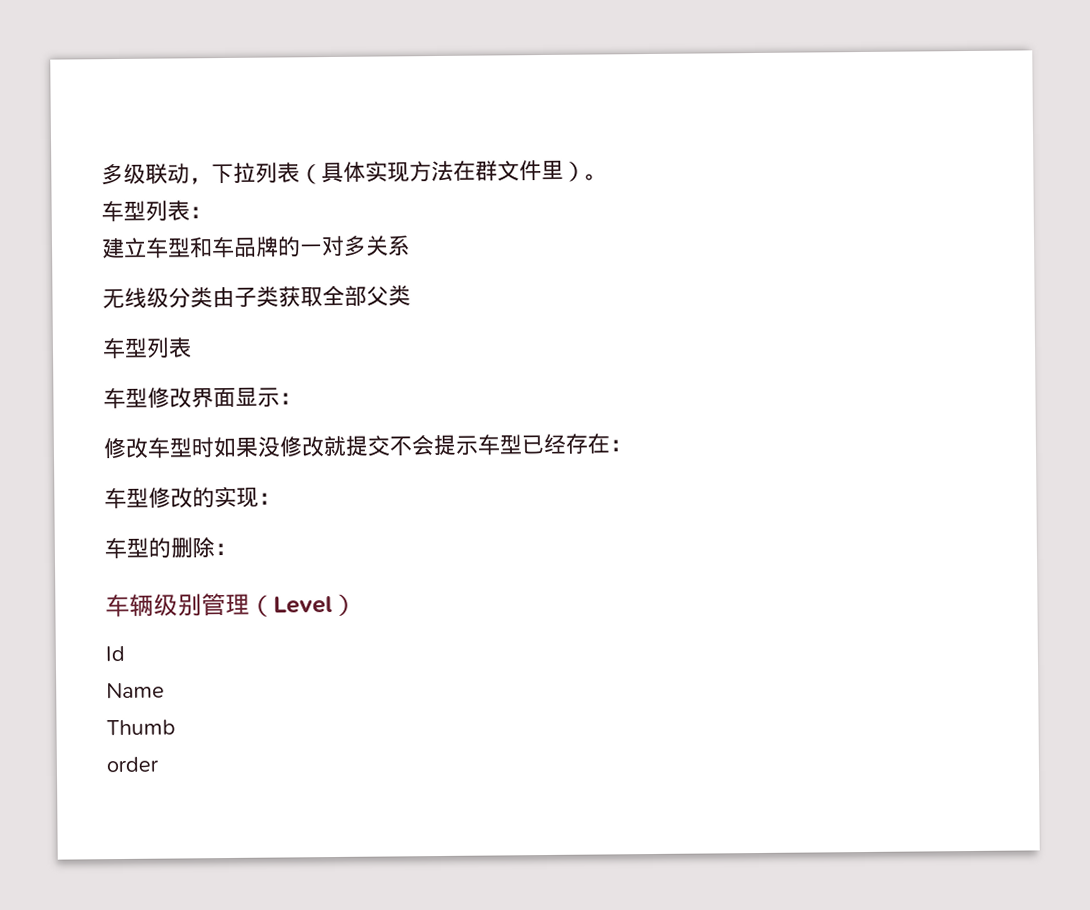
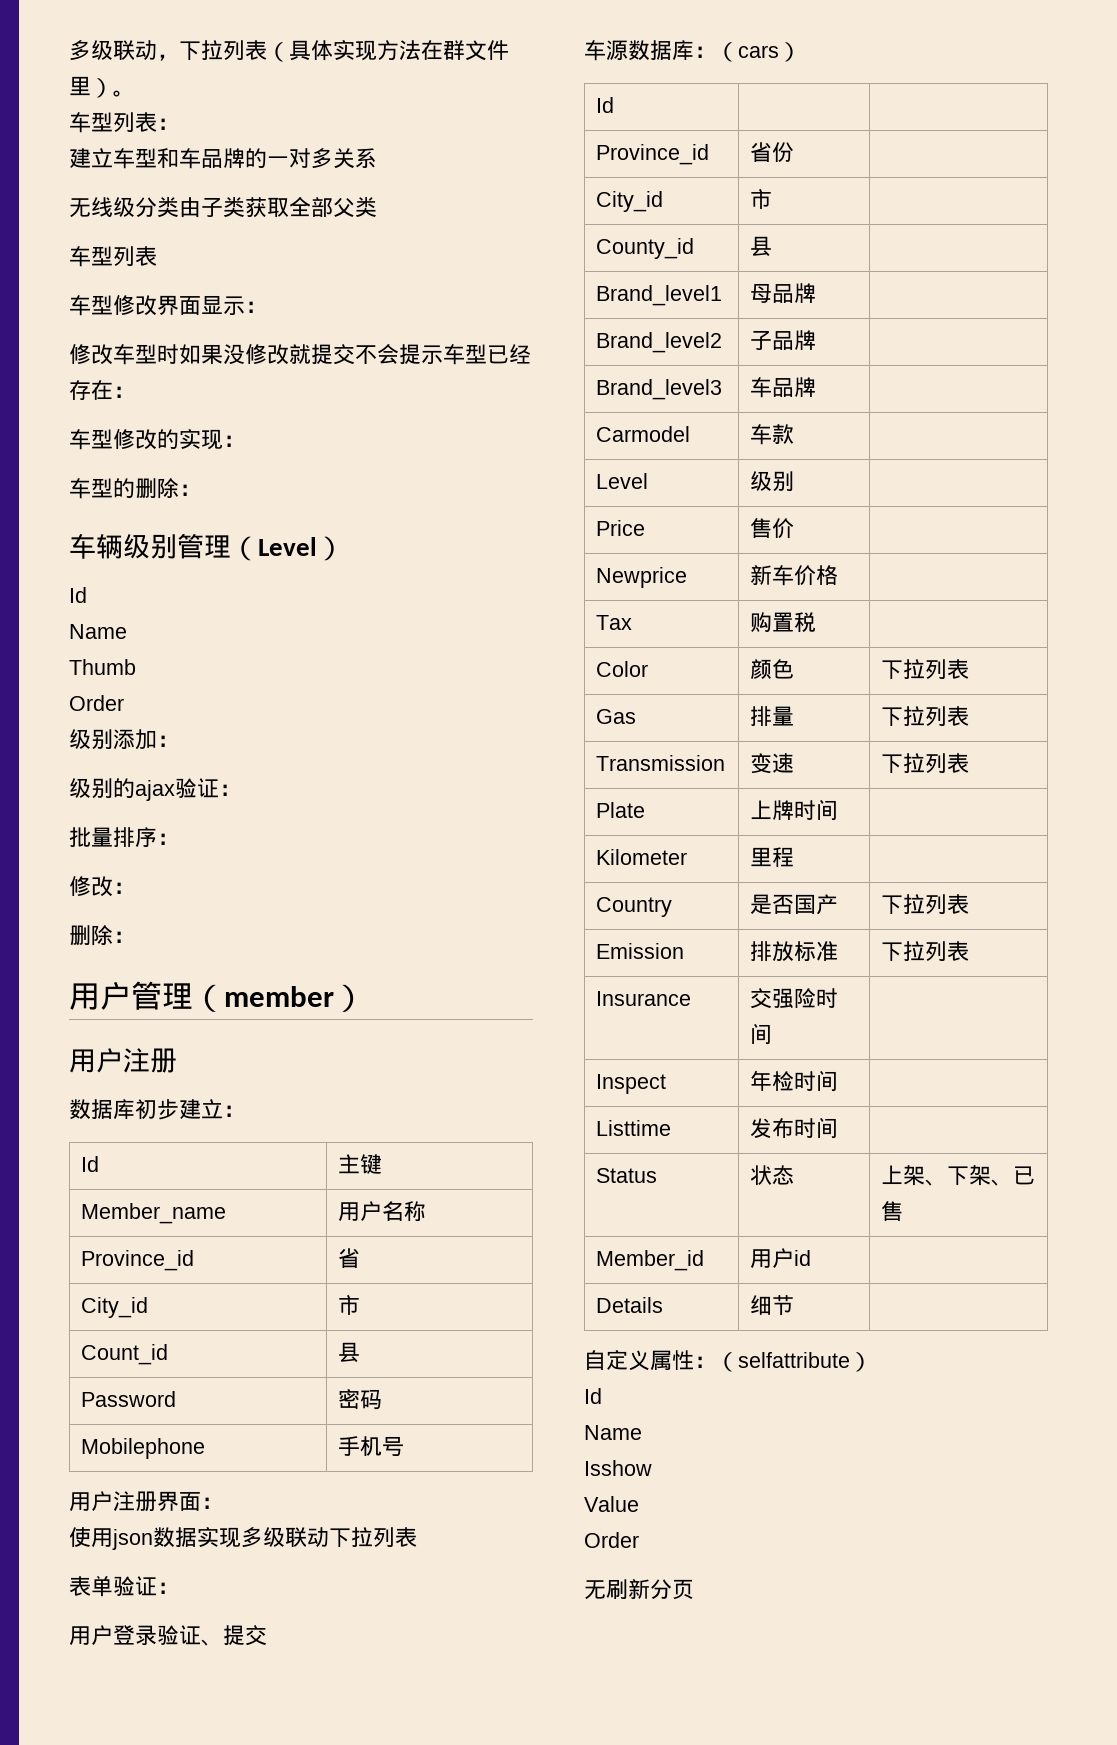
[106,756,159,773] order -> [69,695,124,711] [69,729,179,750] [69,778,241,801] [69,827,179,847] [69,876,135,897] [69,925,135,946] [69,981,365,1012] [69,1048,177,1073] [69,1099,245,1120] [81,1156,100,1172] [338,1154,383,1174] [81,1203,227,1224] [338,1201,427,1222] [81,1250,195,1271] [338,1248,361,1268] [81,1297,149,1318] [338,1295,361,1315] [81,1344,169,1365] [338,1342,361,1363] [81,1391,177,1407] [338,1389,383,1410] [81,1438,206,1459] [338,1436,405,1456] [69,1491,223,1512] [69,1527,417,1550] [69,1576,179,1597] [69,1625,267,1646] [584,40,801,62] [596,97,615,113] [596,144,710,165] [750,142,795,162] [596,191,664,212] [750,189,773,209] [596,238,695,259] [750,236,773,257] [596,285,723,306] [750,283,817,303] [596,332,723,353] [750,330,817,350] [596,379,723,400] [750,377,817,398] [596,426,691,442] [750,424,795,445] [596,473,649,489] [750,471,795,492] [596,520,646,536] [750,518,795,539] [596,567,688,588] [750,565,839,586] [596,615,633,630] [750,612,817,632] [596,661,649,677] [750,659,795,680] [881,659,970,679] [596,709,637,724] [750,706,795,726] [881,706,970,726] [596,755,726,771] [750,753,795,774] [881,753,970,773] [596,802,646,818] [750,799,839,821] [596,849,688,865] [750,847,795,867] [596,897,673,917] [750,894,839,915] [881,894,970,914] [596,943,685,959] [750,941,839,962] [881,941,970,961] [596,991,692,1006] [750,988,839,1009] [750,1023,773,1045] [596,1074,667,1094] [750,1070,839,1092] [596,1120,672,1136] [750,1117,839,1139] [596,1168,658,1183] [750,1165,795,1186] [881,1165,1036,1186] [881,1201,904,1221] [596,1250,705,1271] [750,1248,812,1268] [596,1297,664,1313] [750,1295,795,1316] [584,1350,872,1372] [584,1388,602,1404] [584,1425,642,1440] [584,1460,652,1476] [584,1496,639,1512] [584,1532,639,1548] [584,1579,694,1600] Order // 级别添加： // 级别的ajax验证： // 批量排序： // 修改： // 删除： // 用户管理（member） // 用户注册 // 数据库初步建立： // Id | 主键 // Member_name | 用户名称 // Province_id | 省 // City_id | 市 // Count_id | 县 // Password | 密码 // Mobilephone | 手机号 // 用户注册界面： // 使用json数据实现多级联动下拉列表 // 表单验证： // 用户登录验证、提交 // 车源数据库：（cars） // Id | | // Province_id | 省份 | // City_id | 市 | // County_id | 县 | // Brand_level1 | 母品牌 | // Brand_level2 | 子品牌 | // Brand_level3 | 车品牌 | // Carmodel | 车款 | // Level | 级别 | // Price | 售价 | // Newprice | 新车价格 | // Tax | 购置税 | // Color | 颜色 | 下拉列表 // Gas | 排量 | 下拉列表 // Transmission | 变速 | 下拉列表 // Plate | 上牌时间 | // Kilometer | 里程 | // Country | 是否国产 | 下拉列表 // Emission | 排放标准 | 下拉列表 // Insurance | 交强险时间 | // Inspect | 年检时间 | // Listtime | 发布时间 | // Status | 状态 | 上架、下架、已售 // Member_id | 用户id | // Details | 细节 | // 自定义属性：（selfattribute） // Id // Name // Isshow // Value // Order // 无刷新分页

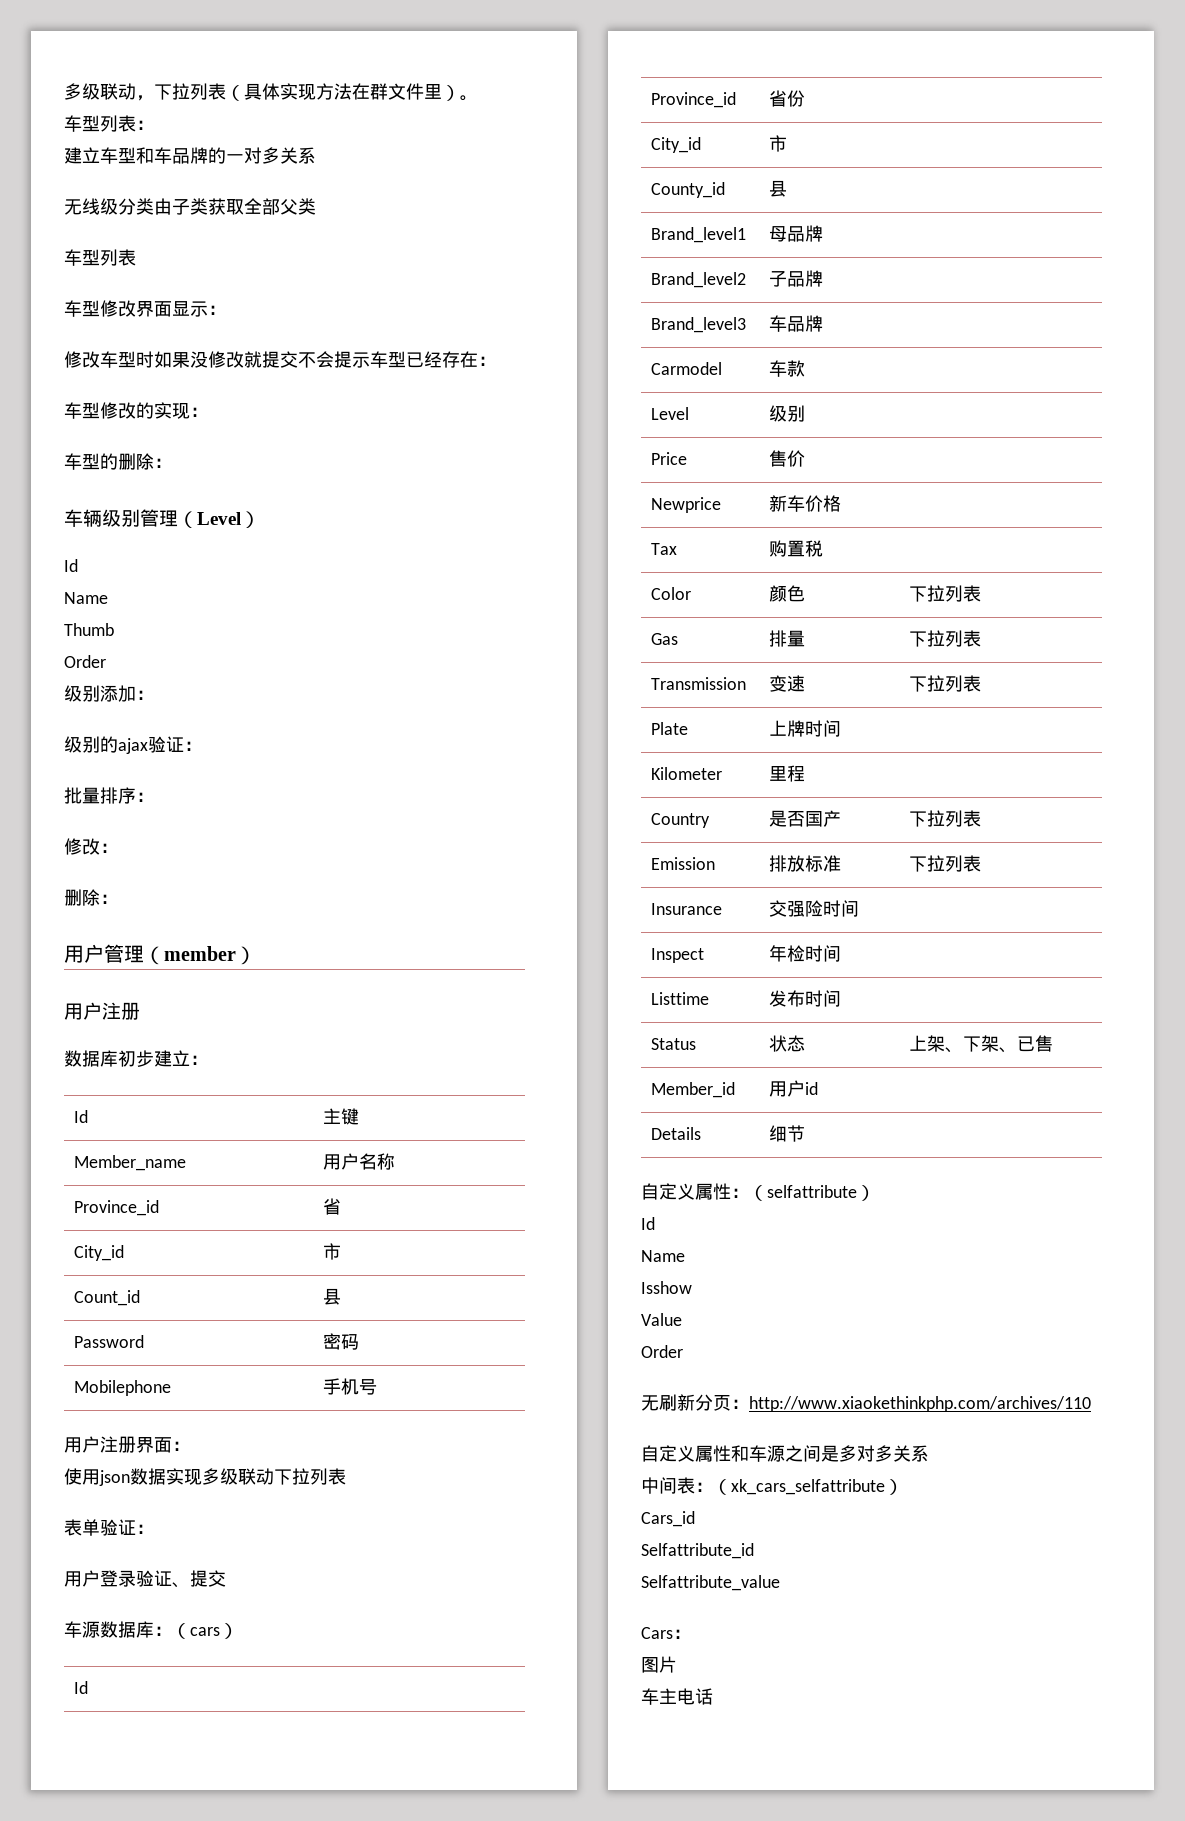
(694, 1589) none -> [731,1396,1091,1412] [641,1445,929,1462] [641,1477,903,1495] [641,1511,695,1527] [641,1543,754,1559] [641,1575,780,1591] [641,1627,691,1639] [641,1656,677,1673] [641,1688,713,1705] ：http://www.xiaokethinkphp.com/archives/110 // 自定义属性和车源之间是多对多关系 // 中间表：（xk_cars_selfattribute） // Cars_id // Selfattribute_id // Selfattribute_value // Cars： // 图片 // 车主电话

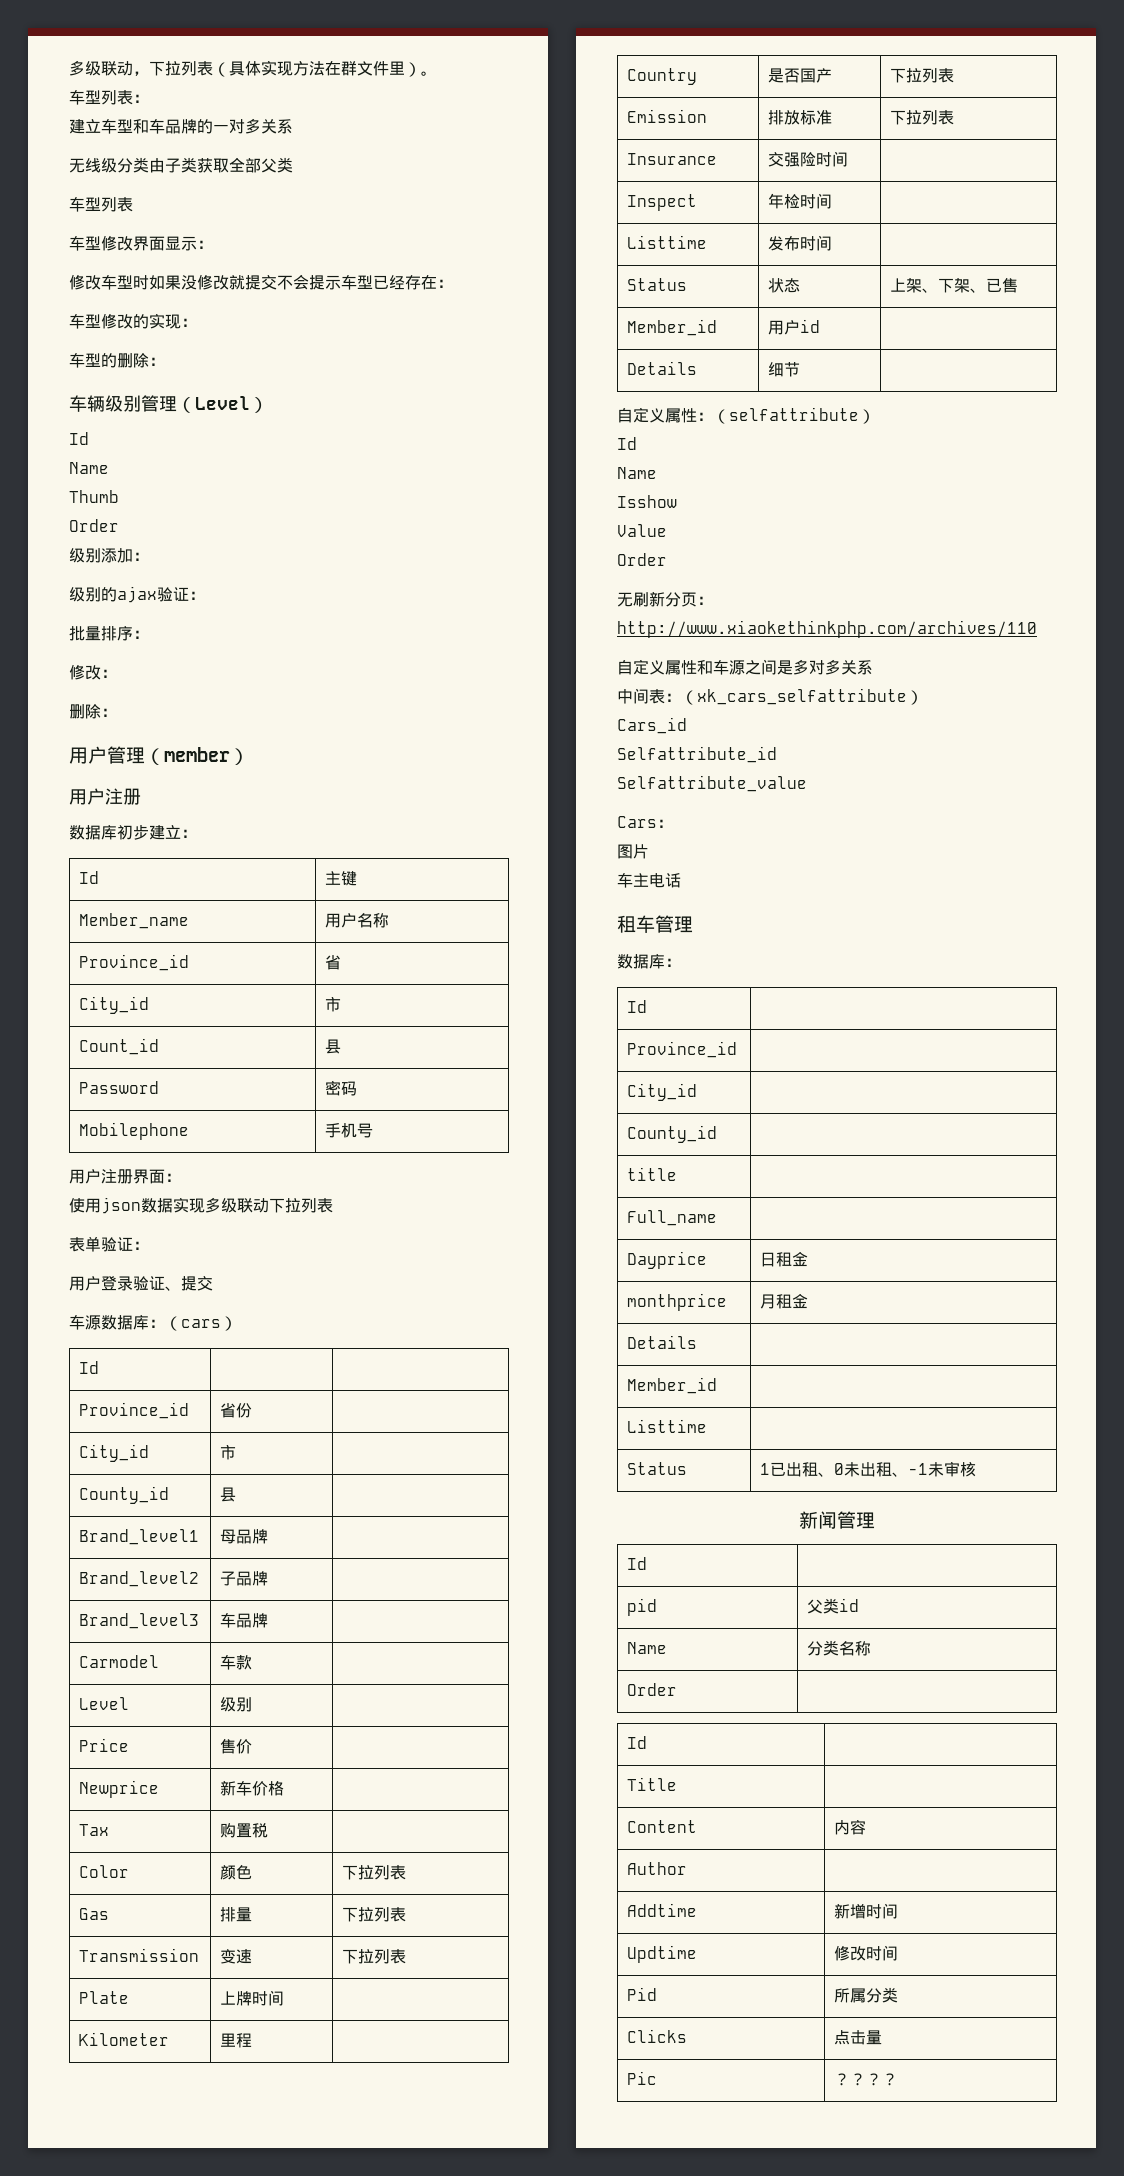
(713, 1696) none -> [617,915,693,933] [617,954,681,969] [627,1000,648,1013] [627,1041,738,1058] [627,1083,698,1101] [627,1125,718,1143] [627,1167,678,1181] [627,1210,718,1226] [627,1251,708,1269] [760,1252,809,1267] [627,1293,728,1311] [760,1294,809,1309] [627,1335,698,1349] [627,1377,718,1394] [627,1419,708,1433] [627,1462,688,1475] [760,1461,977,1477] [799,1511,875,1529] [627,1557,648,1570] [627,1598,658,1616] [807,1598,860,1614] [627,1642,668,1654] [807,1640,872,1656] [627,1683,678,1696] [627,1736,648,1749] [627,1777,678,1791] [627,1820,698,1833] [834,1819,867,1835] [627,1862,688,1875] [627,1903,698,1917] [834,1903,899,1919] [627,1945,698,1963] [834,1945,899,1961] [627,1987,658,2001] [834,1987,899,2003] [627,2029,688,2043] [834,2030,883,2045] [627,2071,658,2085] [834,2073,899,2086] // 租车管理 // 数据库： // Id | // Province_id | // City_id | // County_id | // title | // Full_name | // Dayprice | 日租金 // monthprice | 月租金 // Details | // Member_id | // Listtime | // Status | 1已出租、0未出租、-1未审核 // 新闻管理 // Id | // pid | 父类id // Name | 分类名称 // Order | // Id | // Title | // Content | 内容 // Author | // Addtime | 新增时间 // Updtime | 修改时间 // Pid | 所属分类 // Clicks | 点击量 // Pic | ？？？？

